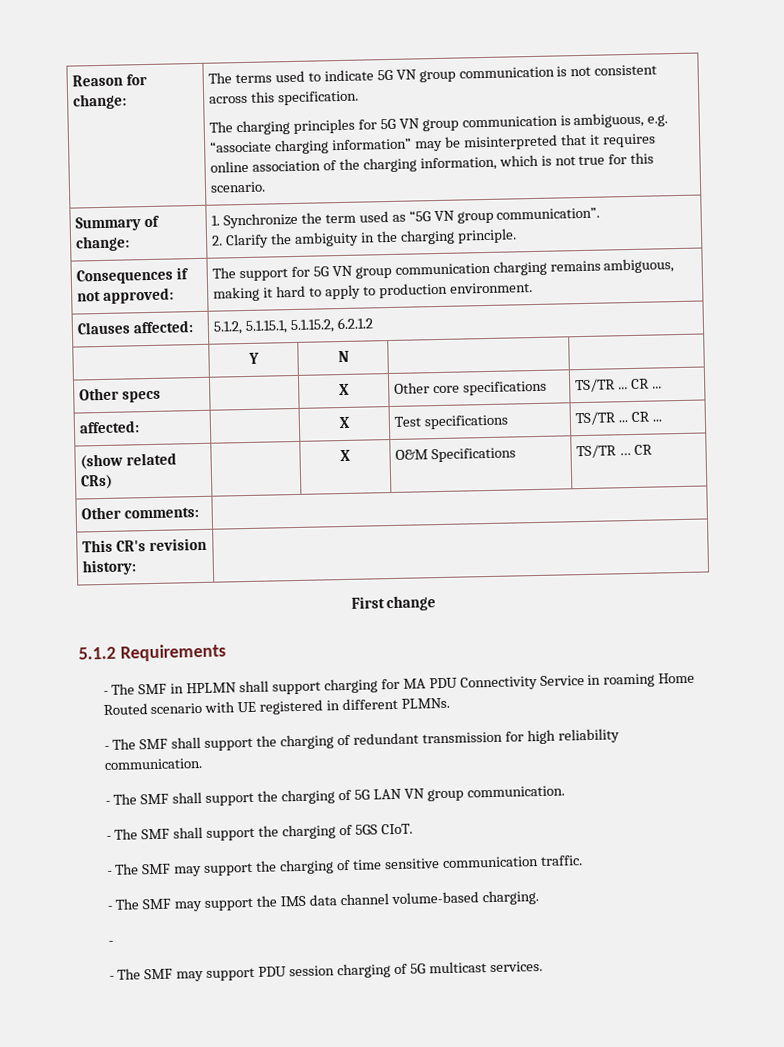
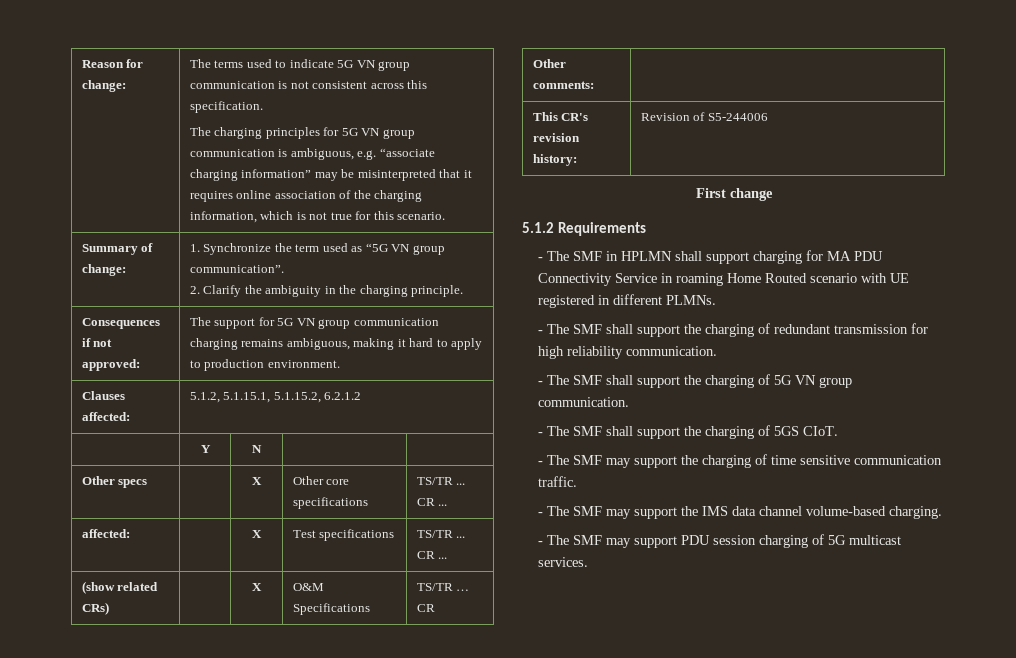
(138, 567) none -> [640,112,768,121] Revision of S5-244006
[372,788,402,800] LAN -> (793, 380) none
[108,975,115,980] // - -> (544, 543) none

